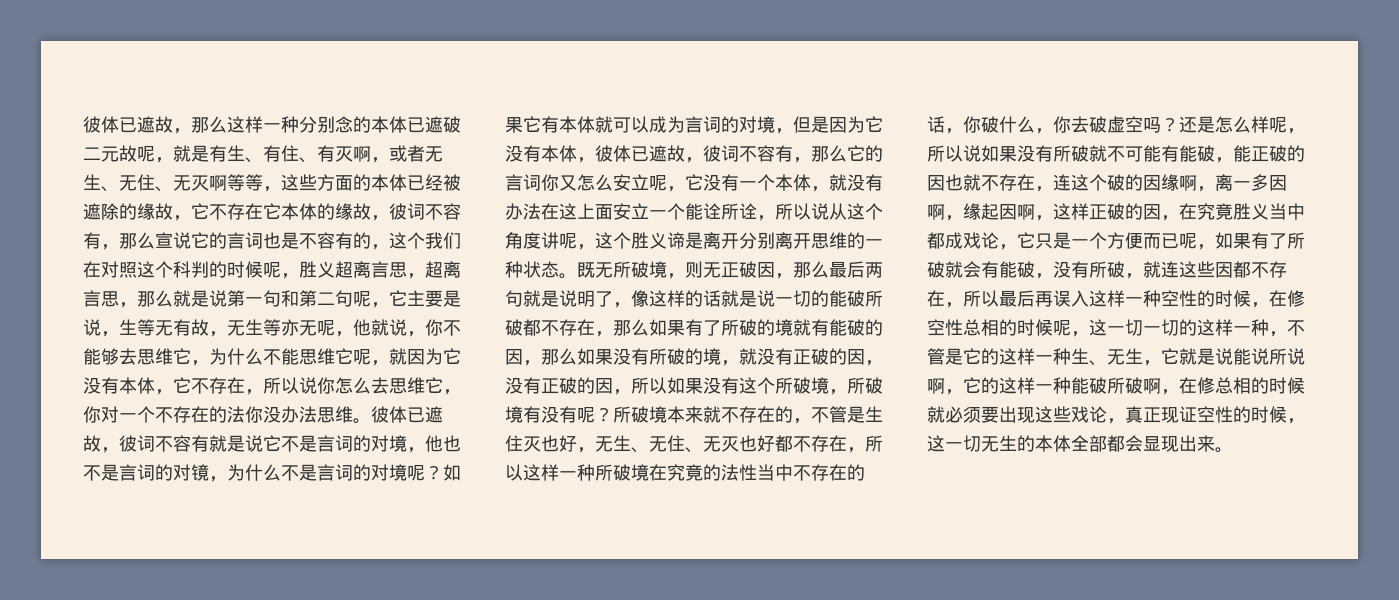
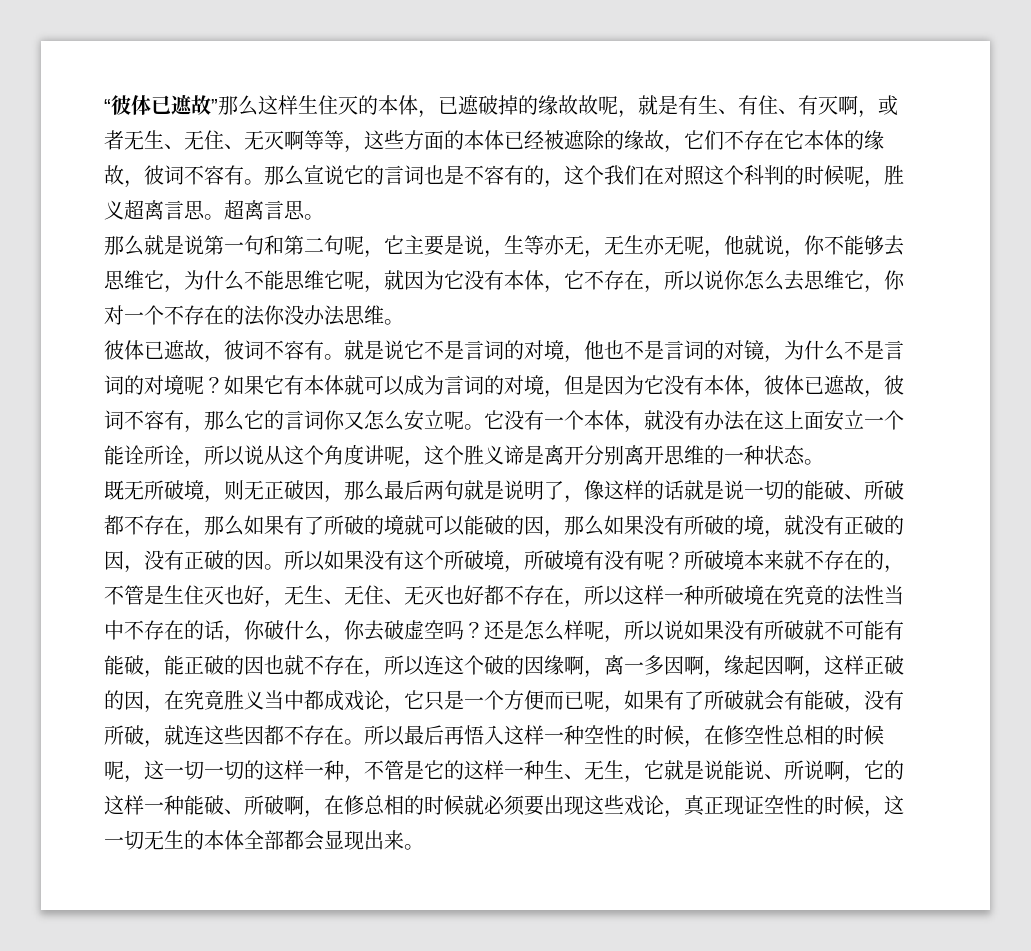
[83,116,191,134] 彼体已遮故， -> [104,94,218,115] “彼体已遮故”
[263,116,461,133] [83,146,119,162] 一种分别念的本体已遮破二元 -> [298,95,578,118] 生住灭的本体，已遮破掉的缘故
(209, 211) none -> [704,130,724,150] 们
[101,244,119,250] ， -> [244,179,264,185] 。
[407,261,461,279] [83,290,137,308] ，超离言思， -> [204,200,324,220] 。超离言思。 //
[155,319,281,337] 无有故，无生等 -> [544,235,644,258] 亦无，无生
[371,406,443,423] [83,435,209,453] 彼体已遮故，彼词不容有 -> [104,340,344,363] // 彼体已遮故，彼词不容有。
[667,186,685,192] ， -> [464,424,484,430] 。
(577, 276) none -> (824, 462) //
(865, 298) none -> [844,494,864,499] 、
[811,319,829,336] 有 -> [424,515,465,536] 可以
[613,389,631,395] ， -> [264,564,284,570] 。
(1053, 189) none -> [384,655,425,676] 所以
[945,302,963,308] ， -> [344,739,364,745] 。
[1053,290,1071,307] 误 -> [464,725,484,745] 悟
(1269, 356) none -> [764,774,784,779] 、
(1107, 385) none -> [224,809,244,814] 、

